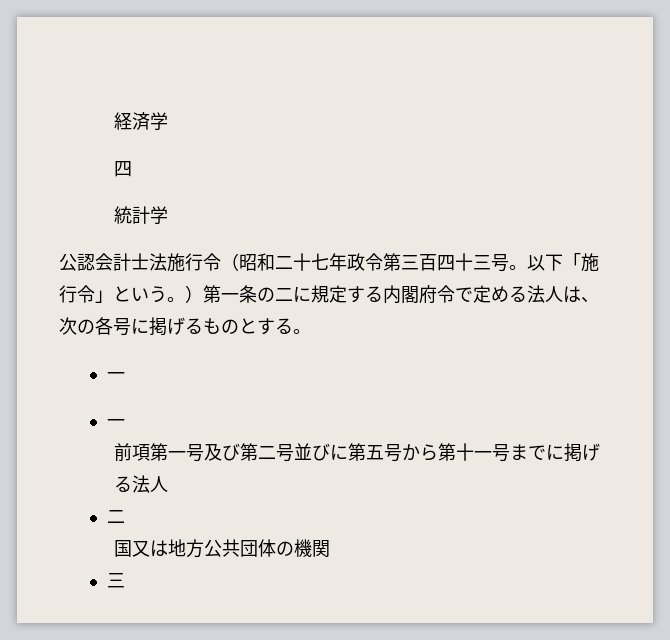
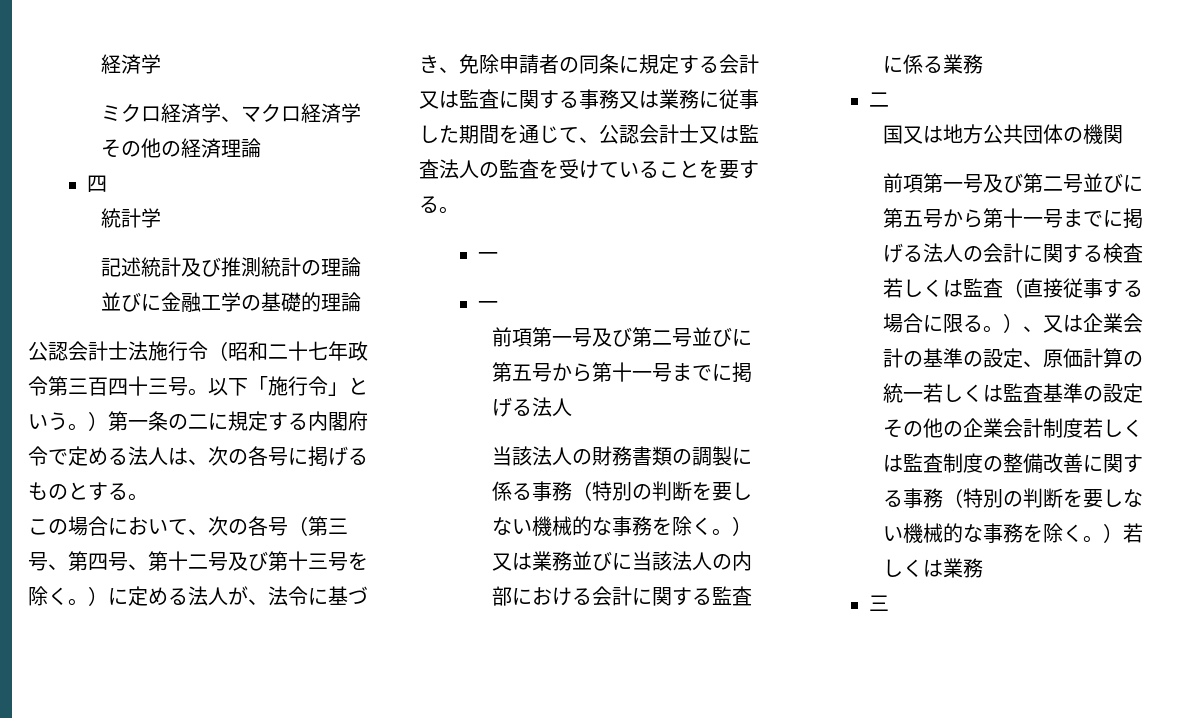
[114,161,133,177] [114,206,169,224] 四 // 統計学 -> [101,103,362,123] [101,138,262,158] [86,175,107,193] [101,208,162,228] [101,257,362,277] [101,292,362,312] ミクロ経済学、マクロ経済学その他の経済理論 // 四 // 統計学 // 記述統計及び推測統計の理論並びに金融工学の基礎的理論
(311, 331) none -> [28,516,348,536] [28,551,368,571] [28,586,368,606] [419,54,759,74] [419,89,759,109] [419,124,759,144] [419,159,759,179] [419,196,459,214] // この場合において、次の各号（第三号、第四号、第十二号及び第十三号を除く。）に定める法人が、法令に基づき、免除申請者の同条に規定する会計又は監査に関する事務又は業務に従事した期間を通じて、公認会計士又は監査法人の監査を受けていることを要する。
(169, 484) none -> [492,446,753,466] [492,481,753,501] [492,516,753,536] [492,551,753,571] [492,586,753,606] [883,54,984,74] // 当該法人の財務書類の調製に係る事務（特別の判断を要しない機械的な事務を除く。）又は業務並びに当該法人の内部における会計に関する監査に係る業務
(331, 548) none -> [883,173,1144,193] [883,208,1144,229] [883,243,1144,263] [883,278,1144,298] [883,313,1144,333] [883,348,1144,368] [883,383,1144,403] [883,418,1144,438] [883,453,1144,474] [883,488,1144,508] [883,523,1144,543] [883,558,984,578] // 前項第一号及び第二号並びに第五号から第十一号までに掲げる法人の会計に関する検査若しくは監査（直接従事する場合に限る。）、又は企業会計の基準の設定、原価計算の統一若しくは監査基準の設定その他の企業会計制度若しくは監査制度の整備改善に関する事務（特別の判断を要しない機械的な事務を除く。）若しくは業務

